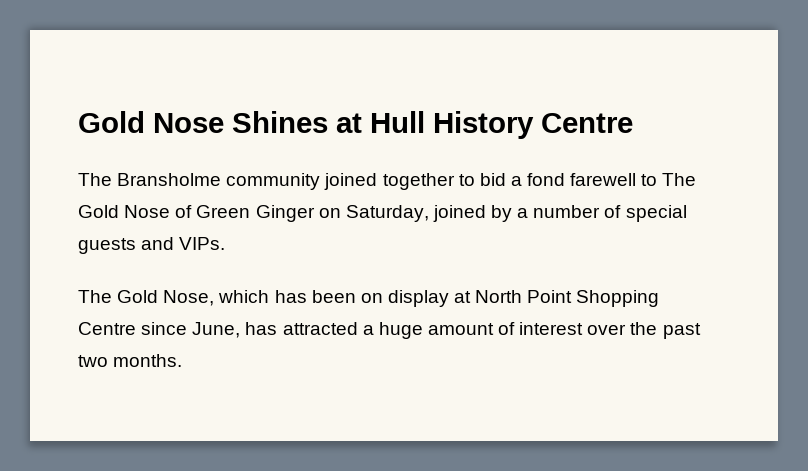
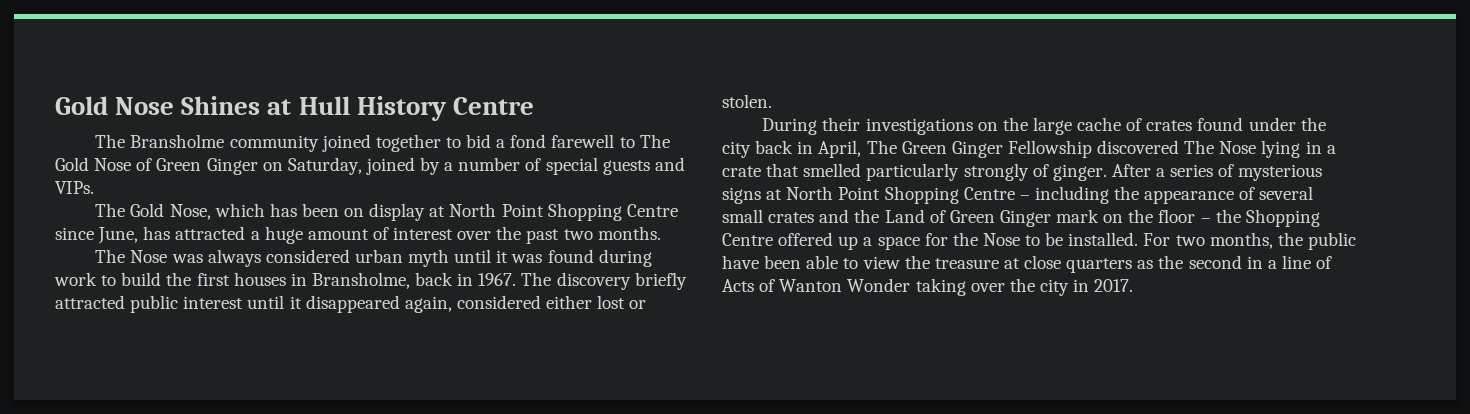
(183, 360) none -> [95,249,652,267] [54,272,687,290] [55,295,647,313] [722,94,772,108] [762,117,1326,135] [722,140,1336,158] [722,163,1323,181] [722,186,1314,204] [722,209,1320,227] [722,232,1356,250] [722,255,1333,273] [722,278,1134,296] // The Nose was always considered urban myth until it was found during work to build the first houses in Bransholme, back in 1967. The discovery briefly attracted public interest until it disappeared again, considered either lost or stolen. // During their investigations on the large cache of crates found under the city back in April, The Green Ginger Fellowship discovered The Nose lying in a crate that smelled particularly strongly of ginger. After a series of mysterious signs at North Point Shopping Centre – including the appearance of several small crates and the Land of Green Ginger mark on the floor – the Shopping Centre offered up a space for the Nose to be installed. For two months, the public have been able to view the treasure at close quarters as the second in a line of Acts of Wanton Wonder taking over the city in 2017.

